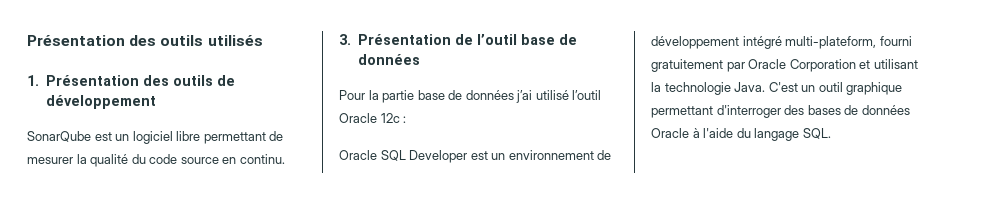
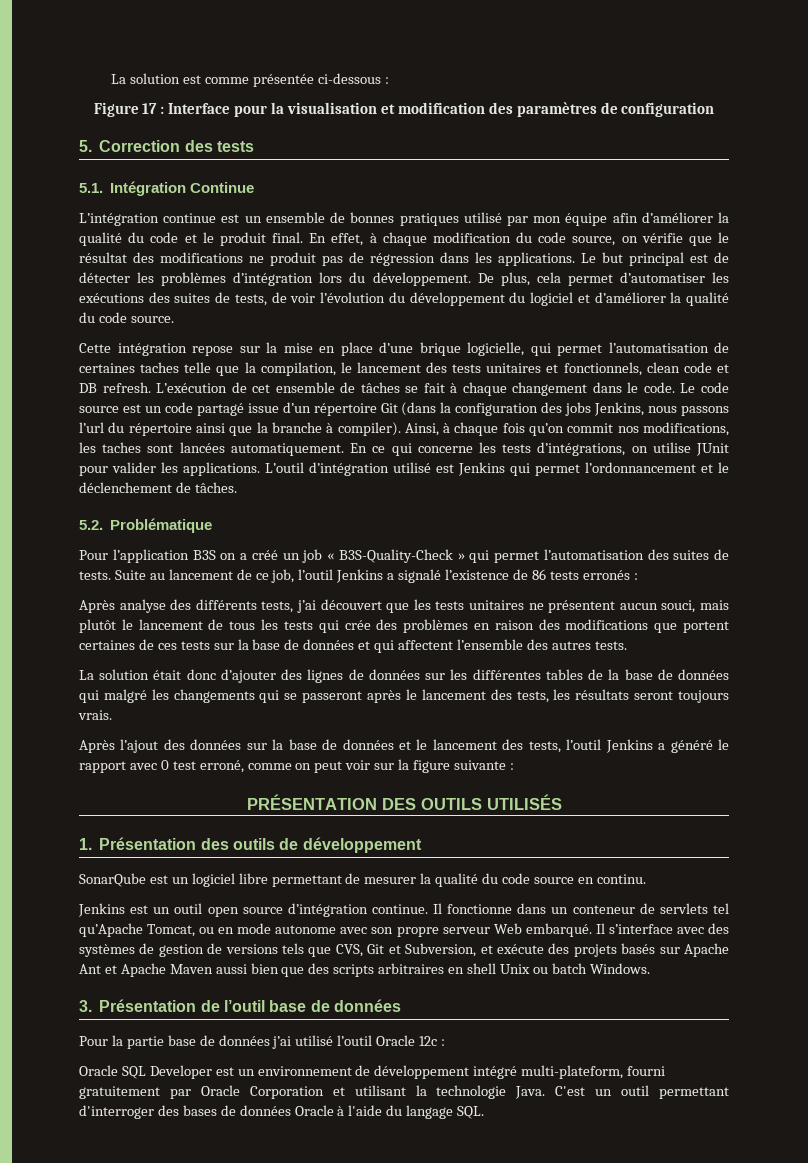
[27,35,263,46] Présentation des outils utilisés -> [111,73,389,87] [93,102,715,117] [79,140,254,152] [79,181,255,196] [79,212,729,226] [79,232,729,246] [79,252,729,266] [79,272,729,286] [79,292,729,306] [79,312,174,323] [79,342,729,356] [79,362,729,376] [79,382,730,396] [79,402,729,416] [79,422,729,436] [79,442,729,456] [79,462,729,476] [79,482,237,493] [79,518,213,533] [79,549,729,563] [79,569,638,583] [79,599,730,613] [79,619,729,633] [79,639,627,653] [79,669,730,683] [79,689,730,703] [78,710,112,720] [79,739,730,753] [79,759,514,773] [246,794,562,810] La solution est comme présentée ci-dessous : // Figure 17 : Interface pour la visualisation et modification des paramètres de configuration // 5. Correction des tests // 5.1. Intégration Continue // L’intégration continue est un ensemble de bonnes pratiques utilisé par mon équipe afin d’améliorer la qualité du code et le produit final. En effet, à chaque modification du code source, on vérifie que le résultat des modifications ne produit pas de régression dans les applications. Le but principal est de détecter les problèmes d’intégration lors du développement. De plus, cela permet d’automatiser les exécutions des suites de tests, de voir l’évolution du développement du logiciel et d’améliorer la qualité du code source. // Cette intégration repose sur la mise en place d’une brique logicielle, qui permet l’automatisation de certaines taches telle que la compilation, le lancement des tests unitaires et fonctionnels, clean code et DB refresh. L’exécution de cet ensemble de tâches se fait à chaque changement dans le code. Le code source est un code partagé issue d’un répertoire Git (dans la configuration des jobs Jenkins, nous passons l’url du répertoire ainsi que la branche à compiler). Ainsi, à chaque fois qu’on commit nos modifications, les taches sont lancées automatiquement. En ce qui concerne les tests d’intégrations, on utilise JUnit pour valider les applications. L’outil d’intégration utilisé est Jenkins qui permet l’ordonnancement et le déclenchement de tâches. // 5.2. Problématique // Pour l’application B3S on a créé un job « B3S-Quality-Check » qui permet l’automatisation des suites de tests. Suite au lancement de ce job, l’outil Jenkins a signalé l’existence de 86 tests erronés : // Après analyse des différents tests, j’ai découvert que les tests unitaires ne présentent aucun souci, mais plutôt le lancement de tous les tests qui crée des problèmes en raison des modifications que portent certaines de ces tests sur la base de données et qui affectent l’ensemble des autres tests. // La solution était donc d’ajouter des lignes de données sur les différentes tables de la base de données qui malgré les changements qui se passeront après le lancement des tests, les résultats seront toujours vrais. // Après l’ajout des données sur la base de données et le lancement des tests, l’outil Jenkins a généré le rapport avec 0 test erroné, comme on peut voir sur la figure suivante : // PRÉSENTATION DES OUTILS UTILISÉS
(285, 159) none -> [78,903,729,917] [79,923,730,937] [79,943,730,957] [79,963,650,977] // Jenkins est un outil open source d’intégration continue. Il fonctionne dans un conteneur de servlets tel qu’Apache Tomcat, ou en mode autonome avec son propre serveur Web embarqué. Il s’interface avec des systèmes de gestion de versions tels que CVS, Git et Subversion, et exécute des projets basés sur Apache Ant et Apache Maven aussi bien que des scripts arbitraires en shell Unix ou batch Windows.
[846,82,903,95] graphique -> (650, 1090) none

